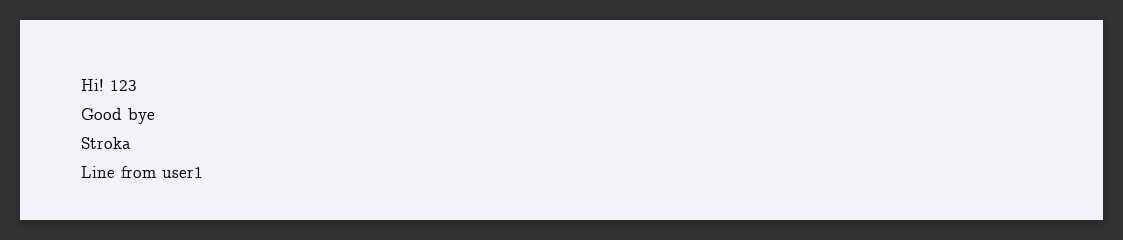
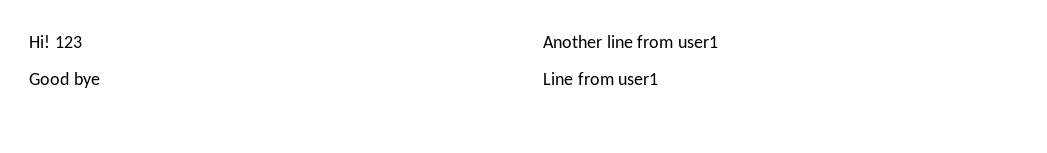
[81,137,131,149] Stroka -> [543,35,719,48] Another line from user1

